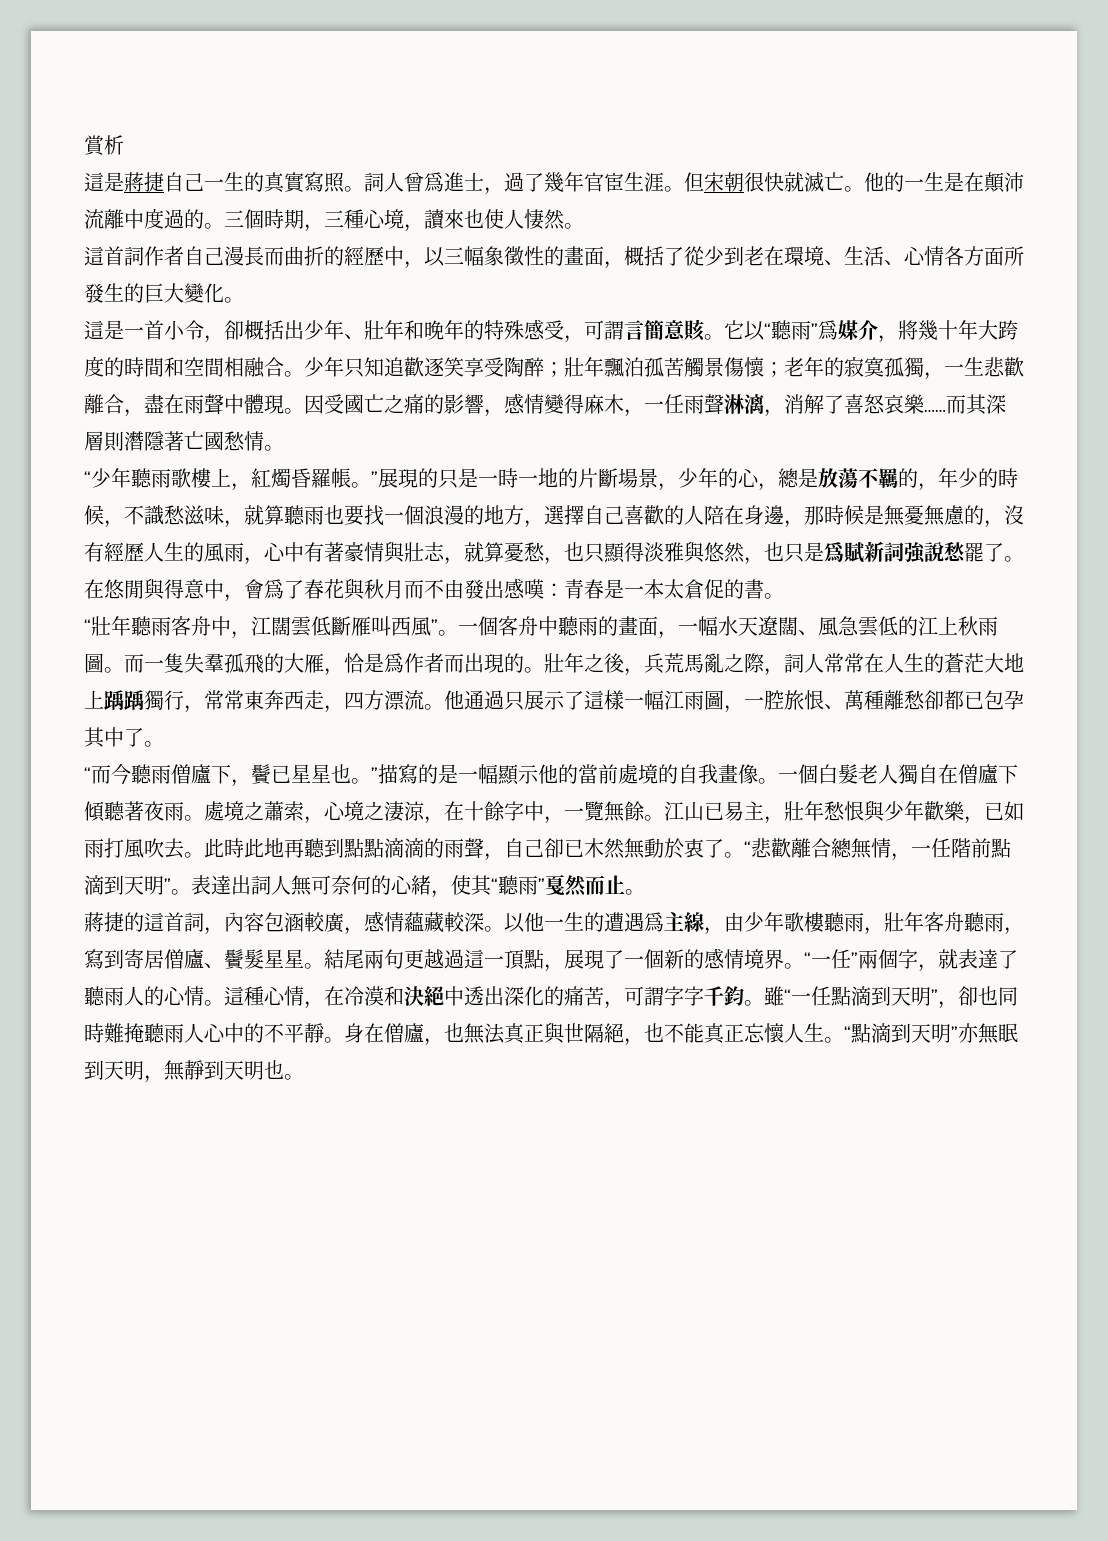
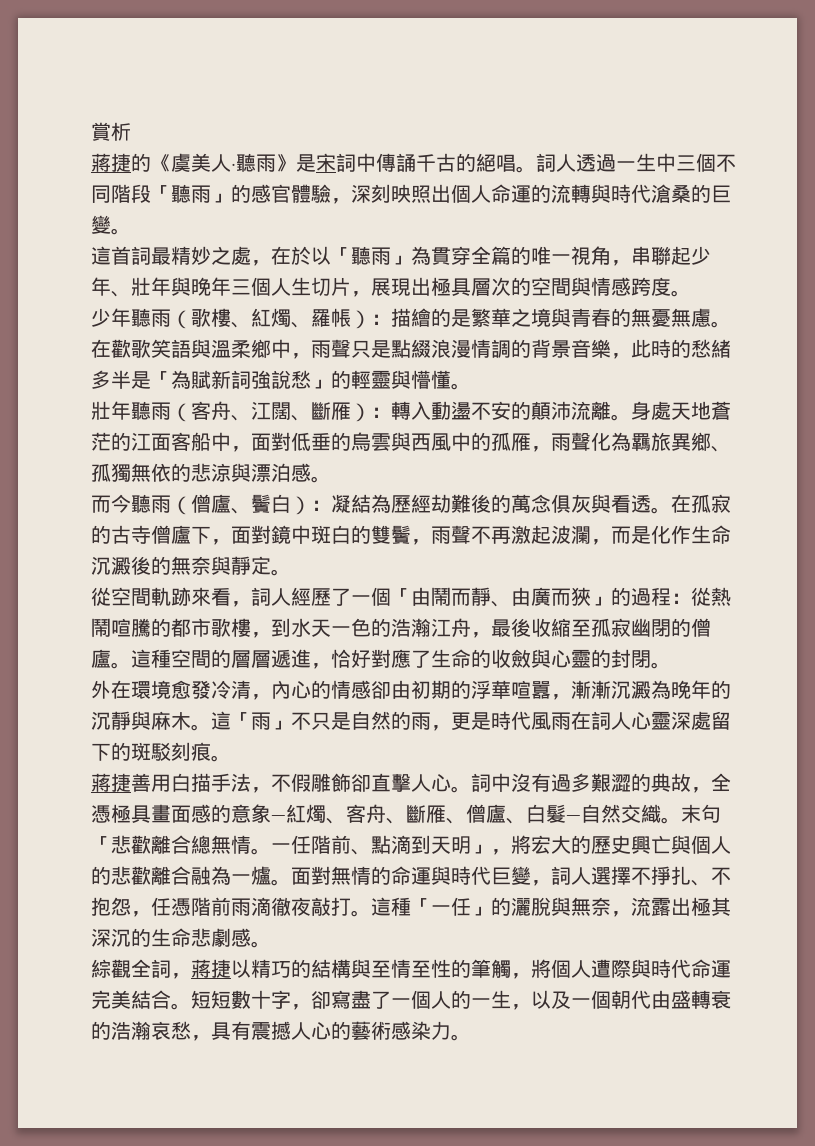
[84,172,1024,195] [84,208,584,232] [84,246,1024,269] [84,283,244,303] [84,319,1018,343] [84,356,1024,380] [84,393,1006,417] [84,431,284,452] [84,471,91,486] 這是蔣捷自己一生的真實寫照。詞人曾爲進士，過了幾年官宦生涯。但宋朝很快就滅亡。他的一生是在顛沛流離中度過的。三個時期，三種心境，讀來也使人悽然。 // 這首詞作者自己漫長而曲折的經歷中，以三幅象徵性的畫面，概括了從少到老在環境、生活、心情各方面所發生的巨大變化。 // 這是一首小令，卻概括出少年、壯年和晚年的特殊感受，可謂言簡意賅。它以“聽雨”爲媒介，將幾十年大跨度的時間和空間相融合。少年只知追歡逐笑享受陶醉；壯年飄泊孤苦觸景傷懷；老年的寂寞孤獨，一生悲歡離合，盡在雨聲中體現。因受國亡之痛的影響，感情變得麻木，一任雨聲淋漓，消解了喜怒哀樂……而其深層則潛隱著亡國愁情。 // “ -> [91,153,736,173] [91,184,731,204] [91,215,131,235] [91,246,711,266] [91,277,691,297] 蔣捷的《虞美人·聽雨》是宋詞中傳誦千古的絕唱。詞人透過一生中三個不同階段「聽雨」的感官體驗，深刻映照出個人命運的流轉與時代滄桑的巨變。 // 這首詞最精妙之處，在於以「聽雨」為貫穿全篇的唯一視角，串聯起少年、壯年與晚年三個人生切片，展現出極具層次的空間與情感跨度。 //
[171,468,1018,491] [84,505,1024,528] [84,541,1024,565] [84,578,784,602] [84,619,91,634] 歌樓上，紅燭昏羅帳。”展現的只是一時一地的片斷場景，少年的心，總是放蕩不羈的，年少的時候，不識愁滋味，就算聽雨也要找一個浪漫的地方，選擇自己喜歡的人陪在身邊，那時候是無憂無慮的，沒有經歷人生的風雨，心中有著豪情與壯志，就算憂愁，也只顯得淡雅與悠然，也只是爲賦新詞強說愁罷了。在悠閒與得意中，會爲了春花與秋月而不由發出感嘆：青春是一本太倉促的書。 // “ -> [171,308,731,329] [91,339,731,359] [91,370,471,390] （歌樓、紅燭、羅帳）：描繪的是繁華之境與青春的無憂無慮。在歡歌笑語與溫柔鄉中，雨聲只是點綴浪漫情調的背景音樂，此時的愁緒多半是「為賦新詞強說愁」的輕靈與懵懂。 //
[171,616,998,639] [84,653,1024,676] [84,690,1024,713] [84,727,164,748] [84,767,91,782] 客舟中，江闊雲低斷雁叫西風”。一個客舟中聽雨的畫面，一幅水天遼闊、風急雲低的江上秋雨圖。而一隻失羣孤飛的大雁，恰是爲作者而出現的。壯年之後，兵荒馬亂之際，詞人常常在人生的蒼茫大地上踽踽獨行，常常東奔西走，四方漂流。他通過只展示了這樣一幅江雨圖，一腔旅恨、萬種離愁卻都已包孕其中了。 // “ -> [171,401,731,422] [91,432,731,452] [91,463,331,483] （客舟、江闊、斷雁）：轉入動盪不安的顛沛流離。身處天地蒼茫的江面客船中，面對低垂的烏雲與西風中的孤雁，雨聲化為羈旅異鄉、孤獨無依的悲涼與漂泊感。 //
[171,764,1018,787] [84,800,1024,824] [84,838,751,861] 僧廬下，鬢已星星也。”描寫的是一幅顯示他的當前處境的自我畫像。一個白髮老人獨自在僧廬下傾聽著夜雨。處境之蕭索，心境之淒涼，在十餘字中，一覽無餘。江山已易主，壯年愁恨與少年歡樂，已如雨打風吹去。此時此地再聽到點點滴滴的雨聲，自己卻已木然無動於衷了。“ -> [171,494,731,515] [91,525,731,545] [91,556,291,576] [91,587,731,607] [91,618,711,638] [91,649,671,669] [91,680,731,700] [91,711,731,731] [91,742,231,762] [91,773,731,793] [91,804,721,824] [91,836,111,852] （僧廬、鬢白）：凝結為歷經劫難後的萬念俱灰與看透。在孤寂的古寺僧廬下，面對鏡中斑白的雙鬢，雨聲不再激起波瀾，而是化作生命沉澱後的無奈與靜定。 // 從空間軌跡來看，詞人經歷了一個「由鬧而靜、由廣而狹」的過程：從熱鬧喧騰的都市歌樓，到水天一色的浩瀚江舟，最後收縮至孤寂幽閉的僧廬。這種空間的層層遞進，恰好對應了生命的收斂與心靈的封閉。 // 外在環境愈發冷清，內心的情感卻由初期的浮華喧囂，漸漸沉澱為晚年的沉靜與麻木。這「雨」不只是自然的雨，更是時代風雨在詞人心靈深處留下的斑駁刻痕。 // 蔣捷善用白描手法，不假雕飾卻直擊人心。詞中沒有過多艱澀的典故，全憑極具畫面感的意象—紅燭、客舟、斷雁、僧廬、白髮—自然交織。末句「
[891,853,911,861] ， -> [251,848,271,855] 。
[991,838,1011,858] [84,874,645,898] [84,911,1024,935] [84,948,1018,972] [84,986,1018,1009] [84,1022,1018,1046] [84,1060,284,1083] 點滴到天明”。表達出詞人無可奈何的心緒，使其“聽雨”戛然而止。 // 蔣捷的這首詞，內容包涵較廣，感情蘊藏較深。以他一生的遭遇爲主線，由少年歌樓聽雨，壯年客舟聽雨，寫到寄居僧廬、鬢髮星星。結尾兩句更越過這一頂點，展現了一個新的感情境界。“一任”兩個字，就表達了聽雨人的心情。這種心情，在冷漠和決絕中透出深化的痛苦，可謂字字千鈞。雖“一任點滴到天明”，卻也同時難掩聽雨人心中的不平靜。身在僧廬，也無法真正與世隔絕，也不能真正忘懷人生。“點滴到天明”亦無眠到天明，無靜到天明也 -> [351,835,731,855] [91,866,731,886] [91,897,731,917] [91,928,271,948] [91,959,731,979] [91,990,731,1010] [91,1021,451,1041] 、點滴到天明」，將宏大的歷史興亡與個人的悲歡離合融為一爐。面對無情的命運與時代巨變，詞人選擇不掙扎、不抱怨，任憑階前雨滴徹夜敲打。這種「一任」的灑脫與無奈，流露出極其深沉的生命悲劇感。 // 綜觀全詞，蔣捷以精巧的結構與至情至性的筆觸，將個人遭際與時代命運完美結合。短短數十字，卻寫盡了一個人的一生，以及一個朝代由盛轉衰的浩瀚哀愁，具有震撼人心的藝術感染力

